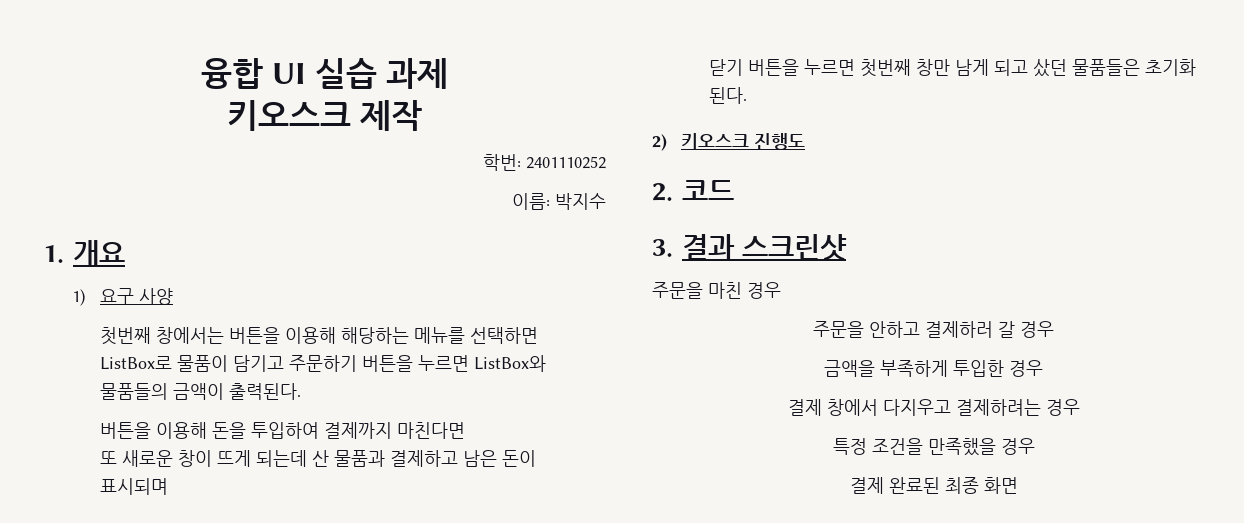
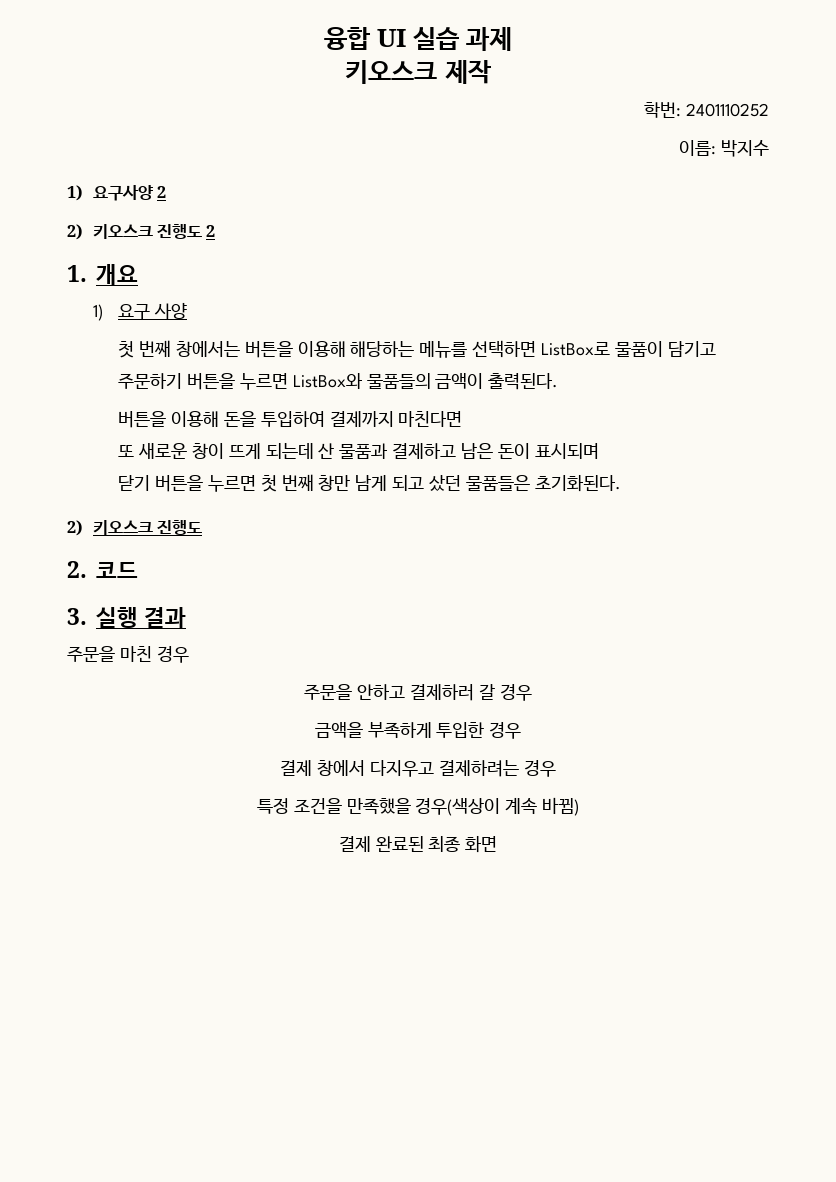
(606, 201) none -> [67,185,167,201] [67,224,216,240] // 1) 요구사양 2 // 2) 키오스크 진행도 2
[100,327,152,345] 첫번째 -> [118,340,171,358] 첫 번째
[860,59,912,77] 첫번째 -> [260,474,314,492] 첫 번째
[1145,59,1197,76] [709,87,748,104] 초기화 된다. -> [534,474,621,492] 초기화된다.
(673, 248) none -> [96,607,138,628] 실행
[741,234,847,261] 스크린샷 -> (187, 617) none
[1000,438,1035,455] 경우 -> [415,797,580,816] 경우(색상이 계속 바뀜)

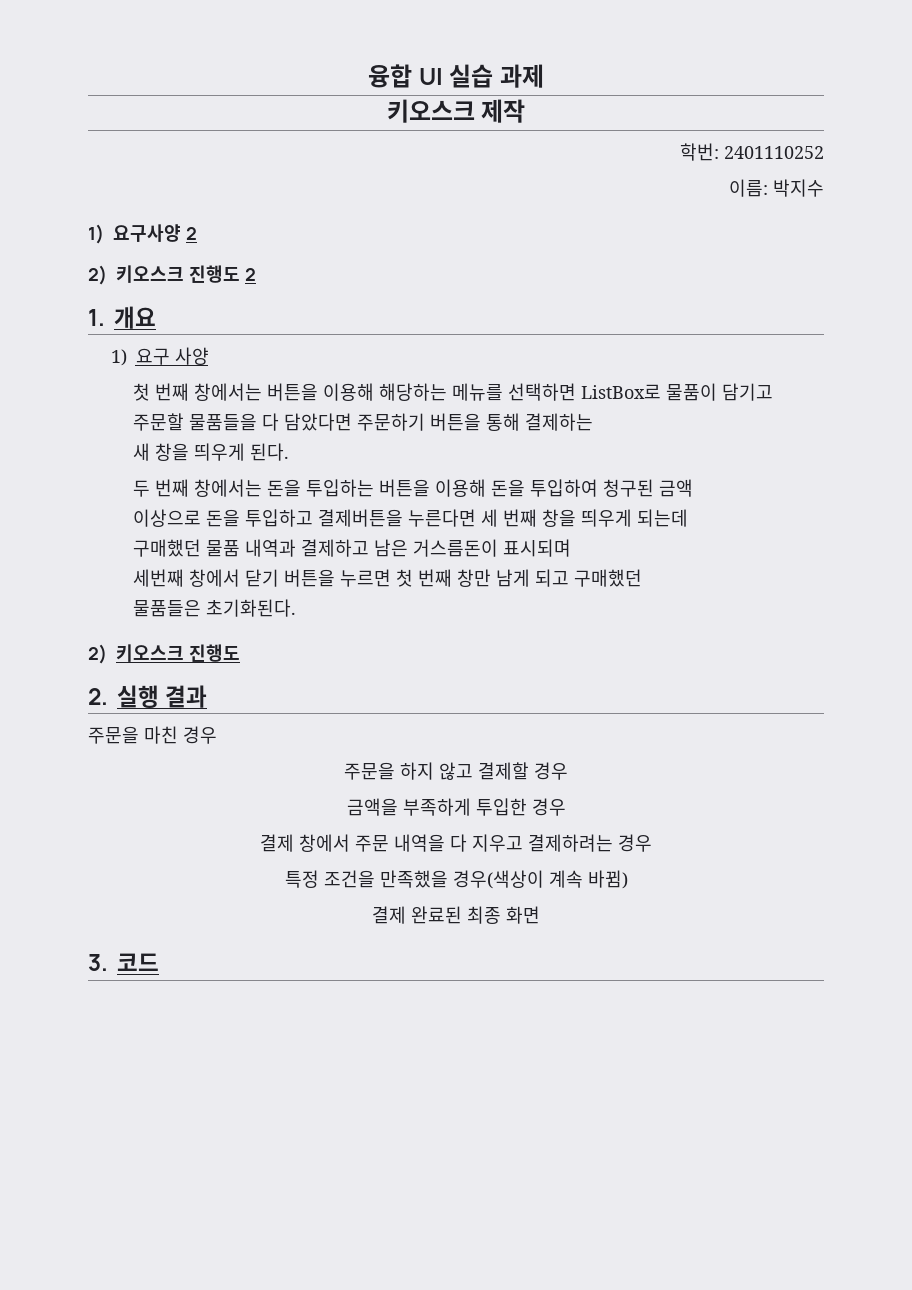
[118,373,559,390] [118,411,463,428] [118,443,389,459] 주문하기 버튼을 누르면 ListBox와 물품들의 금액이 출력된다. // 버튼을 이용해 돈을 투입하여 결제까지 마친다면 // 또 새로운 창이 뜨게 되는데 산 물품과 -> [132,413,593,431] [132,443,289,461] [132,479,693,497] [132,509,688,527] [132,539,296,557] 주문할 물품들을 다 담았다면 주문하기 버튼을 통해 결제하는 // 새 창을 띄우게 된다. // 두 번째 창에서는 돈을 투입하는 버튼을 이용해 돈을 투입하여 청구된 금액 // 이상으로 돈을 투입하고 결제버튼을 누른다면 세 번째 창을 띄우게 되는데 // 구매했던 물품 내역과
[497,443,530,459] 돈이 -> [412,539,498,557] 거스름돈이
(599, 451) none -> [132,569,240,587] 세번째 창에서
[428,475,461,491] 샀던 -> [573,569,642,587] 구매했던 //
[96,562,138,578] [67,608,87,625] 코드 // 3. -> (108, 696) none
[357,684,495,701] 안하고 결제하러 갈 -> [400,762,529,780] 하지 않고 결제할
[370,760,434,777] 다지우고 -> [355,834,523,852] 주문 내역을 다 지우고
(498, 844) none -> [88,953,159,971] // 3. 코드

